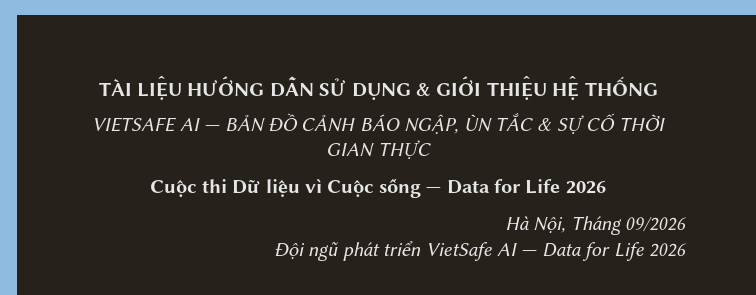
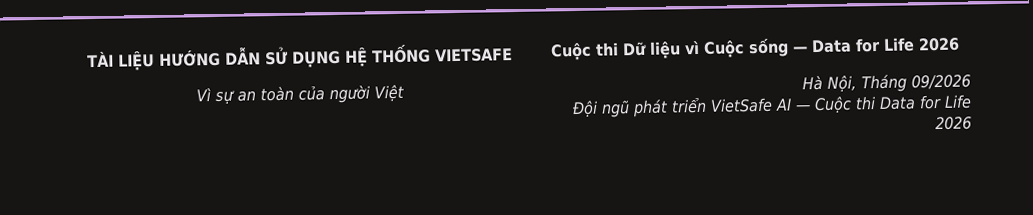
[415,75,547,100] & GIỚI THIỆU -> (341, 59) none
[92,113,665,135] [326,140,431,160] // VIETSAFE AI — BẢN ĐỒ CẢNH BÁO NGẬP, ÙN TẮC & SỰ CỐ THỜI GIAN THỰC -> [434,48,513,63] [195,84,405,104] VIETSAFE // Vì sự an toàn của người Việt
(538, 253) none -> [814,96,876,114] Cuộc thi

